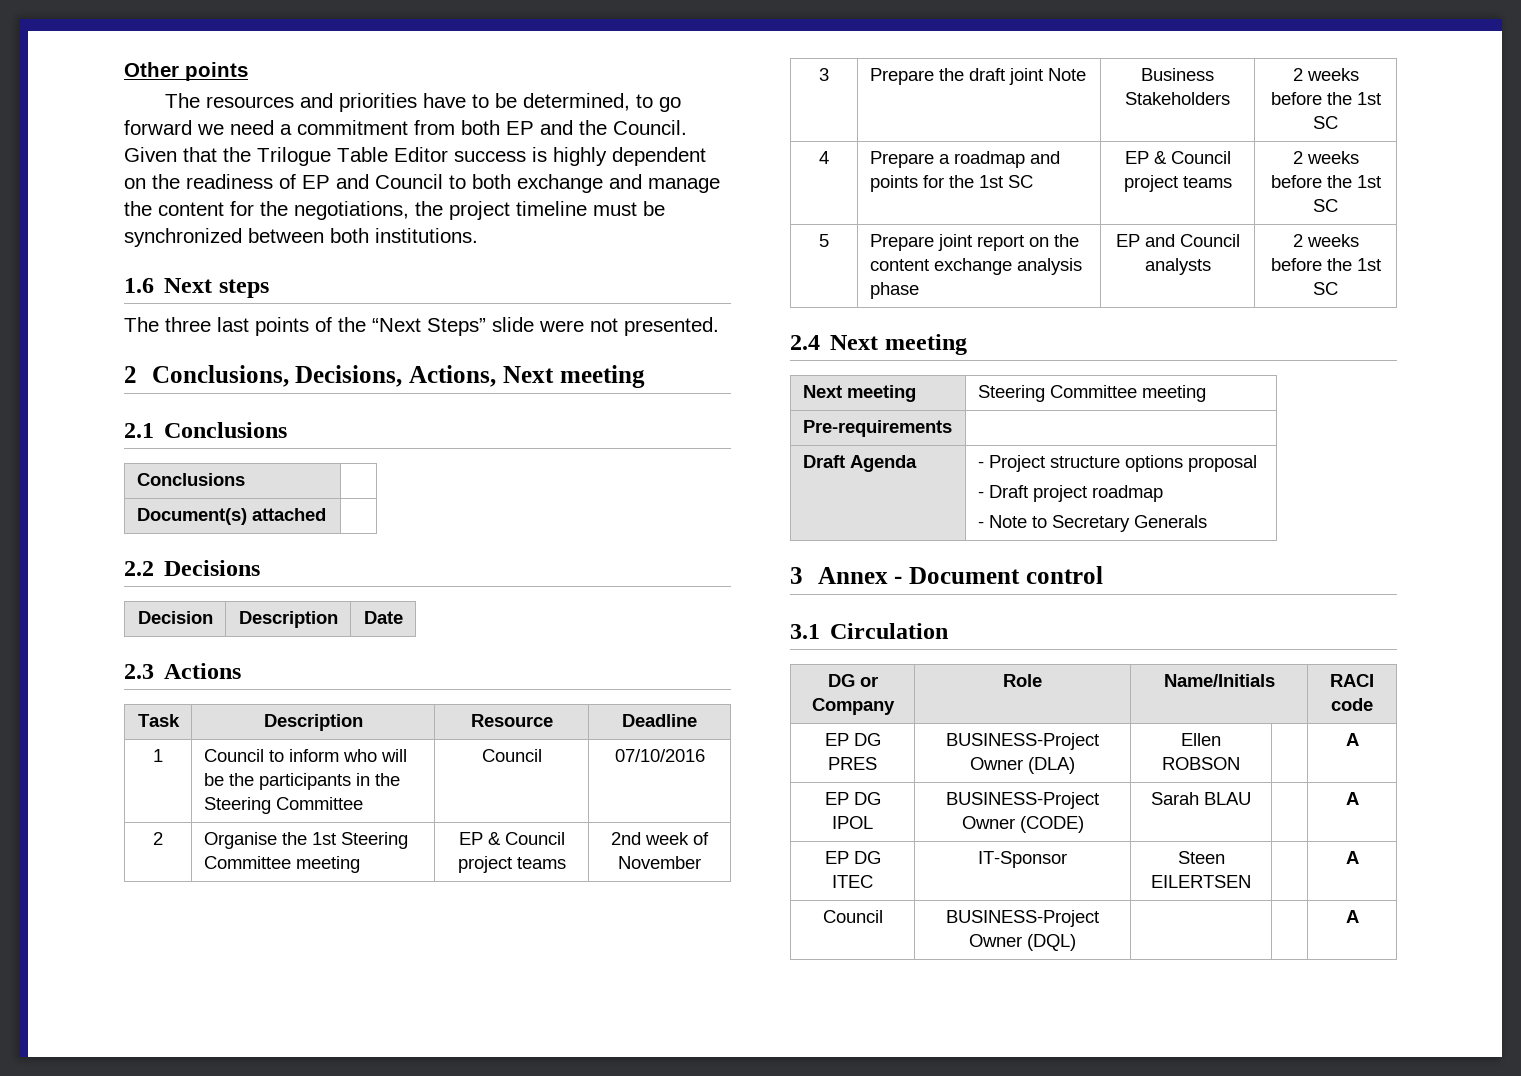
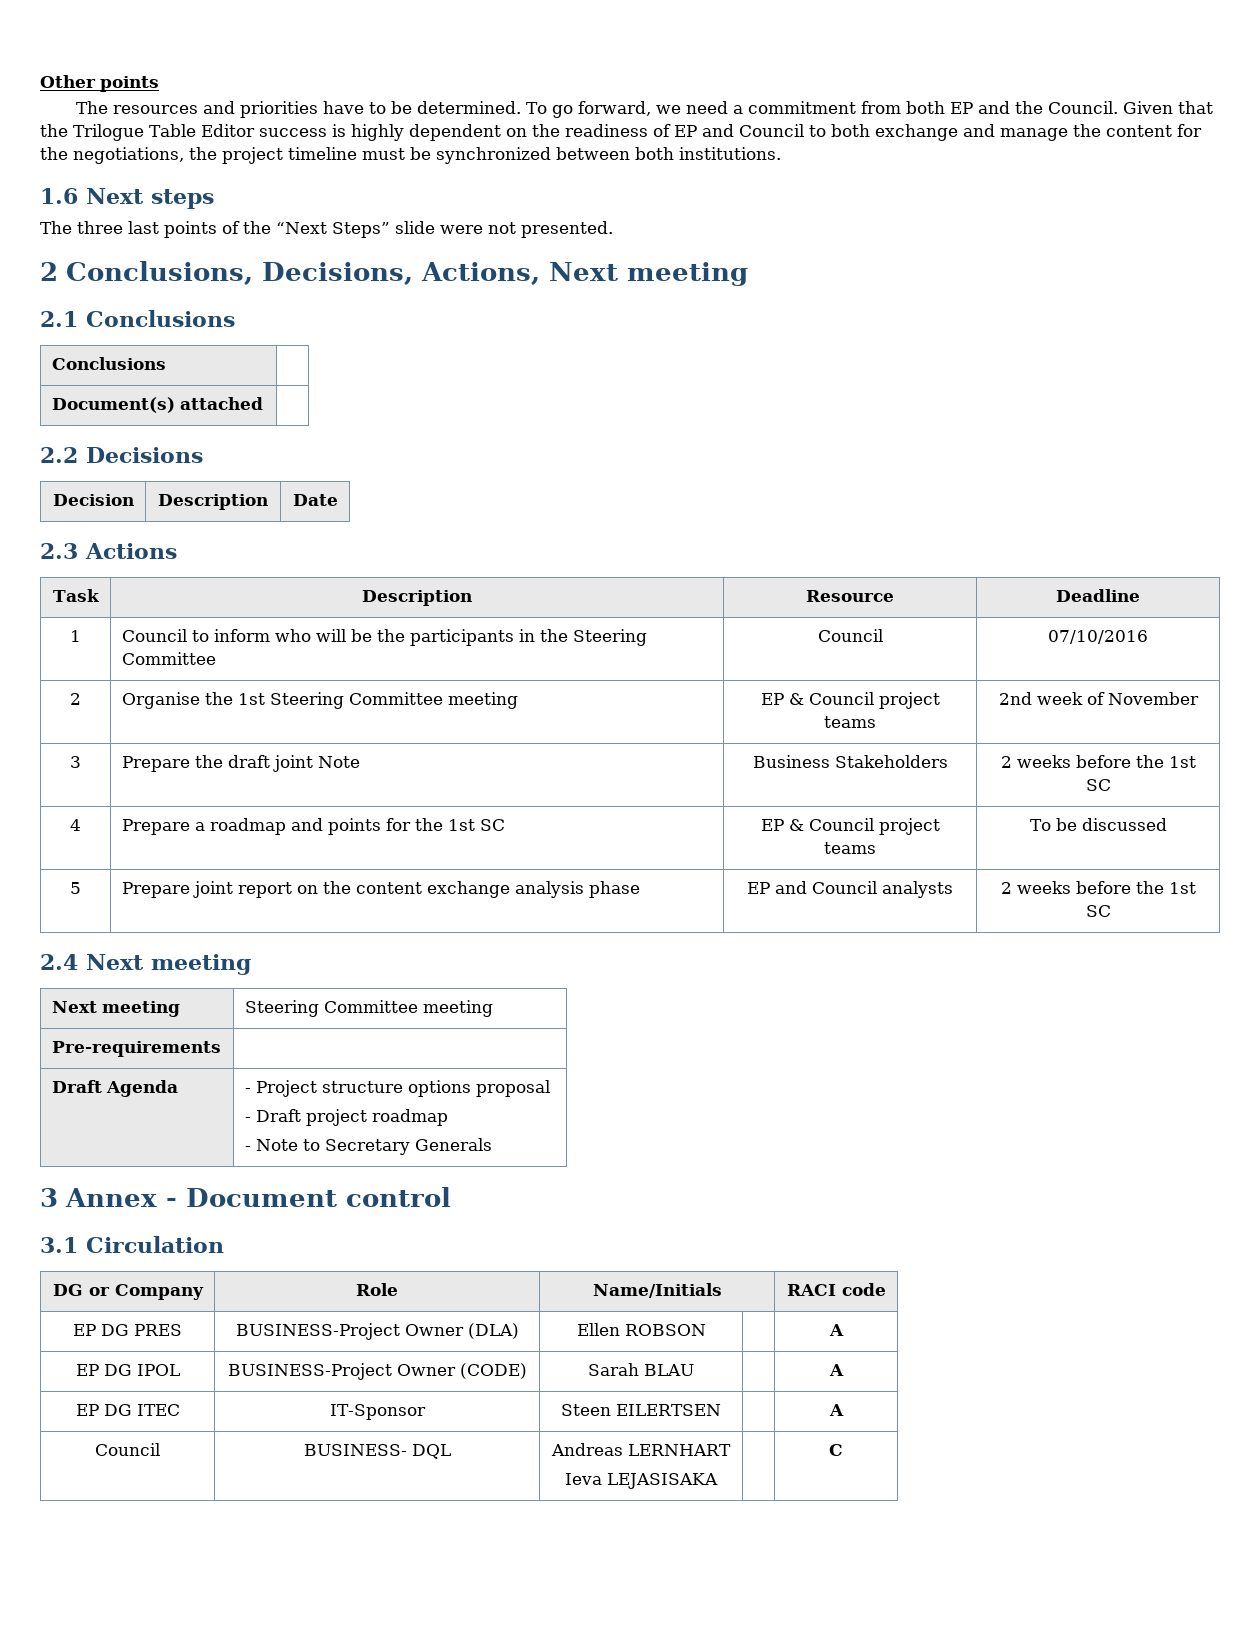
[523,93,682,112] [124,120,192,135] determined, to go forward -> [416,101,651,118] determined. To go forward,
[1292,151,1359,164] [1270,175,1381,188] [1313,199,1338,212] 2 weeks before the 1st SC -> [1029,818,1167,831] To be discussed
[946,910,1099,927] [969,934,1076,951] [1345,910,1359,923] BUSINESS-Project Owner (DQL) | | | A -> [303,1444,451,1459] [551,1443,731,1456] [565,1473,718,1489] [829,1444,843,1456] BUSINESS- DQL | Andreas LERNHART // Ieva LEJASISAKA | | C

